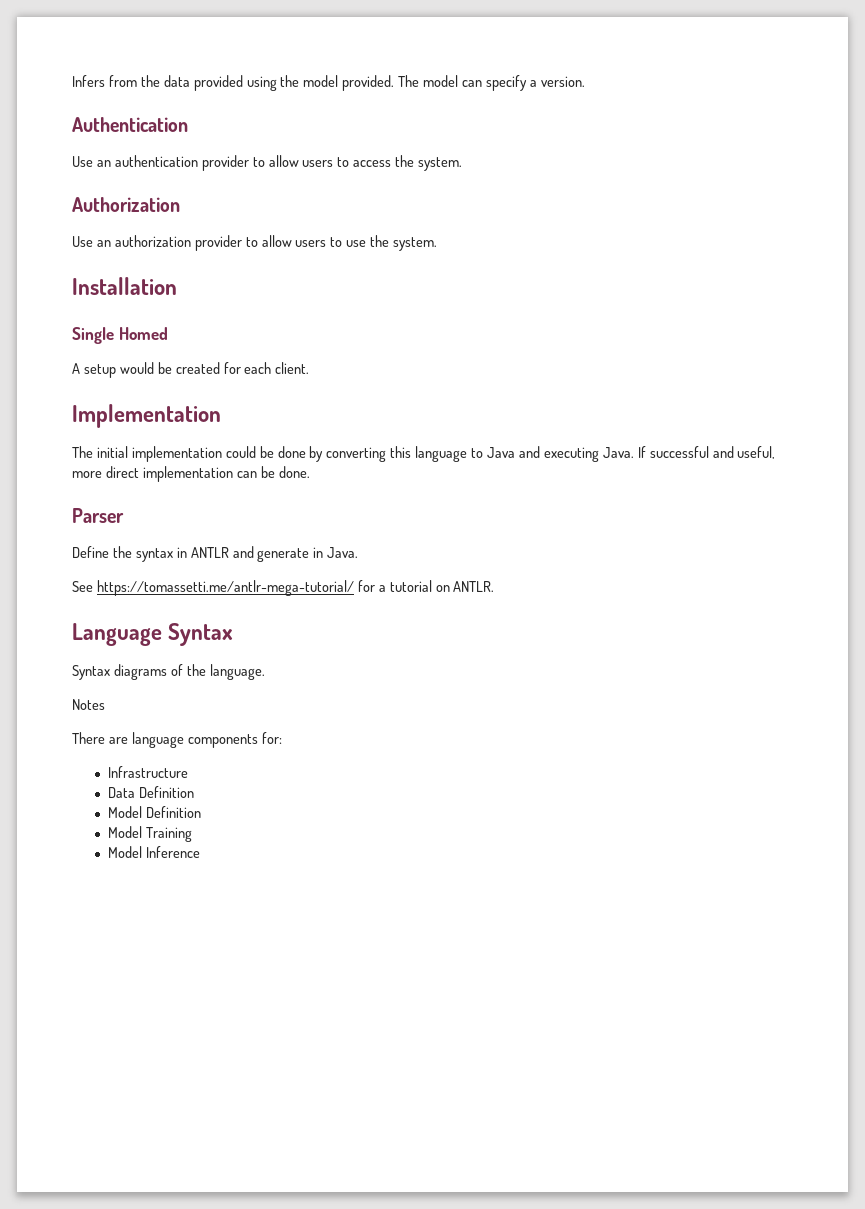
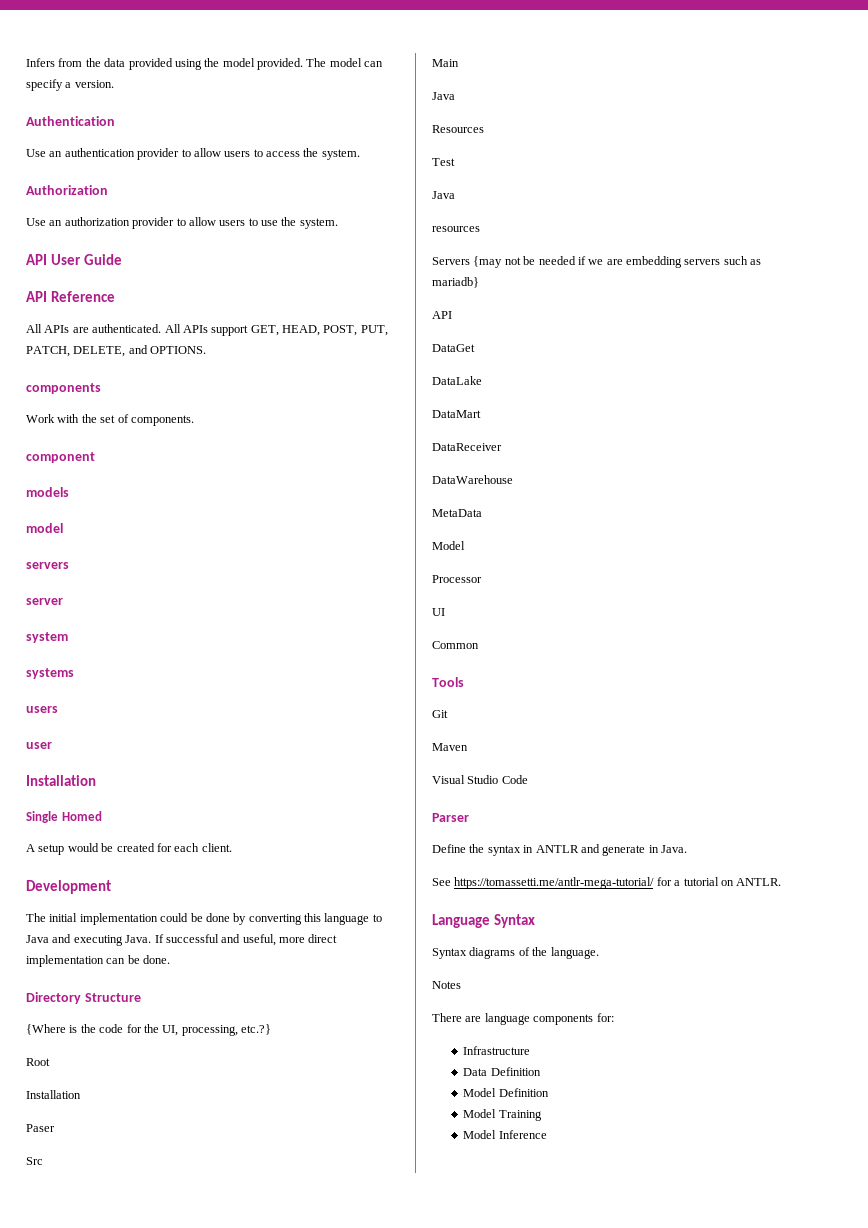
(438, 244) none -> [26,254,122,265] [26,291,115,302] [26,324,388,336] [26,345,207,357] [26,383,101,394] [26,414,194,426] [26,452,95,463] [26,487,69,497] [26,523,63,533] [26,562,69,569] [26,598,63,605] [26,632,68,643] [26,668,74,679] [26,706,58,713] [26,742,52,749] // API User Guide // API Reference // All APIs are authenticated. All APIs support GET, HEAD, POST, PUT, PATCH, DELETE, and OPTIONS. // components // Work with the set of components. // component // models // model // servers // server // system // systems // users // user
[72,404,221,428] Implementation -> [26,880,111,894] Development
(310, 472) none -> [26,992,141,1004] [26,1024,271,1036] [26,1058,50,1066] [26,1090,81,1099] [26,1124,55,1132] [26,1157,43,1165] [432,59,459,67] [432,92,455,100] [432,125,484,133] [432,158,455,166] [432,191,455,199] [432,226,480,232] [432,256,762,268] [432,277,479,288] [432,311,452,319] [432,344,475,352] [432,376,482,385] [432,410,481,418] [432,443,502,451] [432,475,513,484] [432,509,482,517] [432,541,465,550] [432,575,482,583] [432,608,445,616] [432,641,479,649] [432,677,464,687] [432,710,448,718] [432,743,468,751] [432,775,528,784] // Directory Structure // {Where is the code for the UI, processing, etc.?} // Root // Installation // Paser // Src // Main // Java // Resources // Test // Java // resources // Servers {may not be needed if we are embedding servers such as mariadb} // API // DataGet // DataLake // DataMart // DataReceiver // DataWarehouse // MetaData // Model // Processor // UI // Common // Tools // Git // Maven // Visual Studio Code

